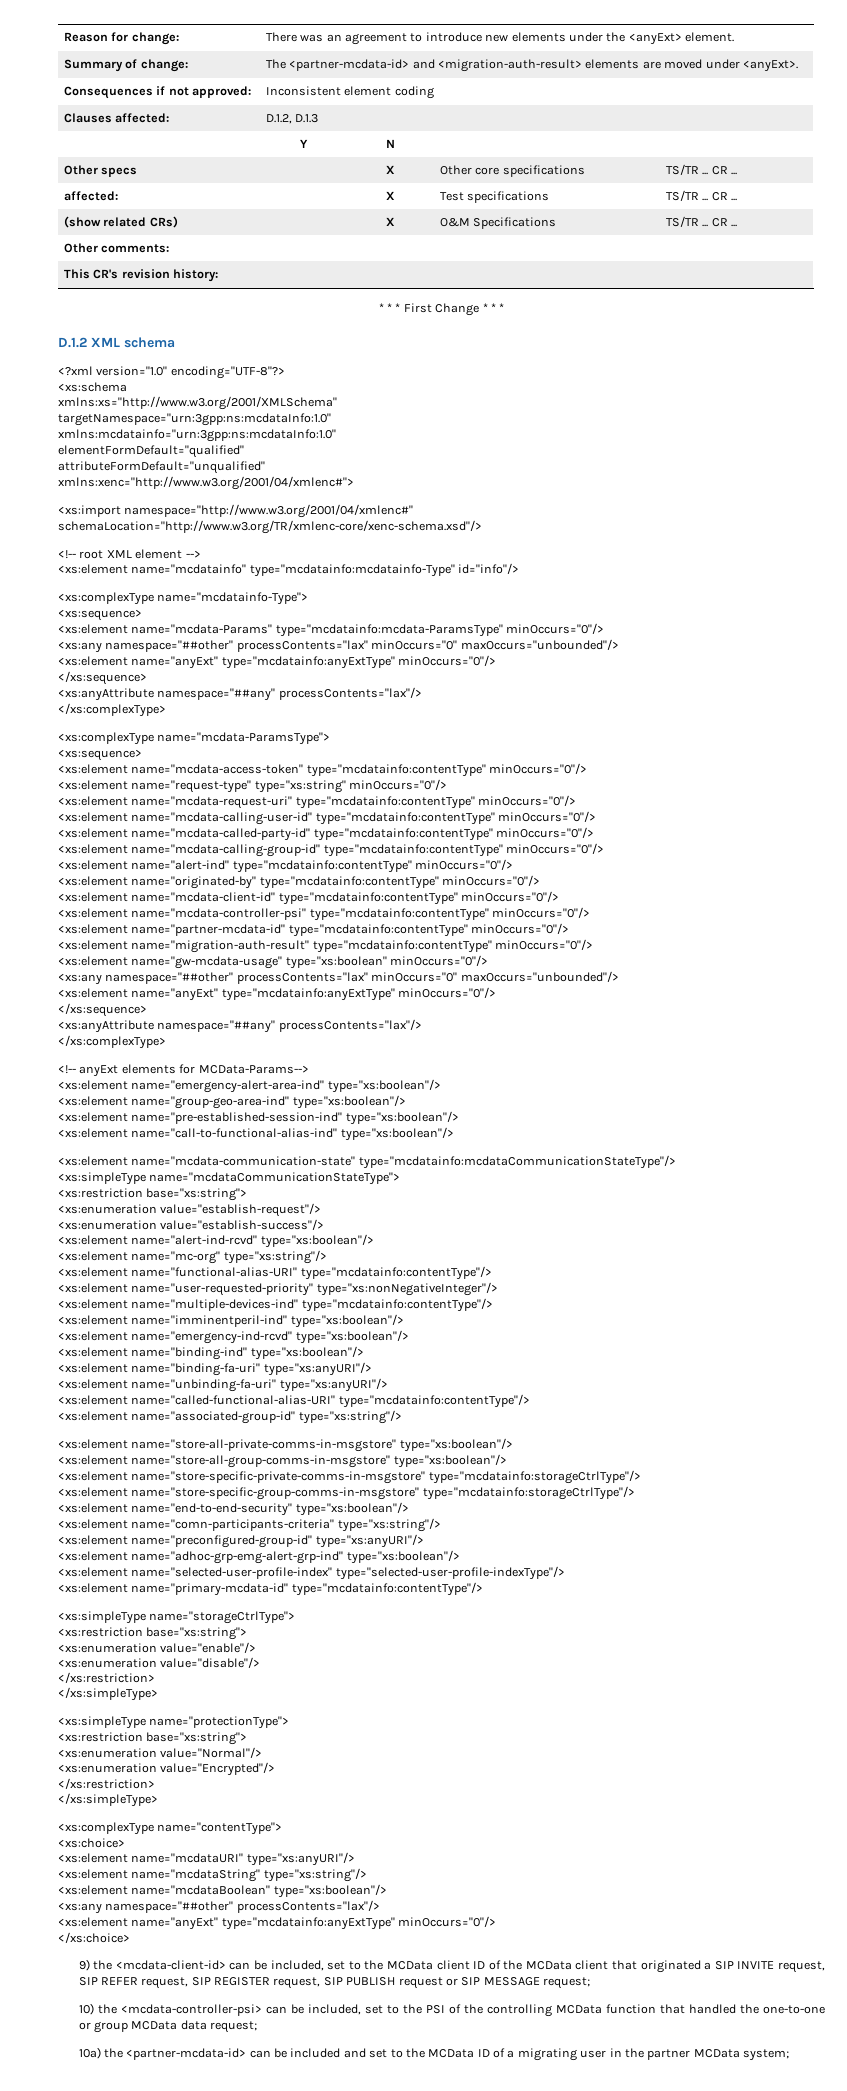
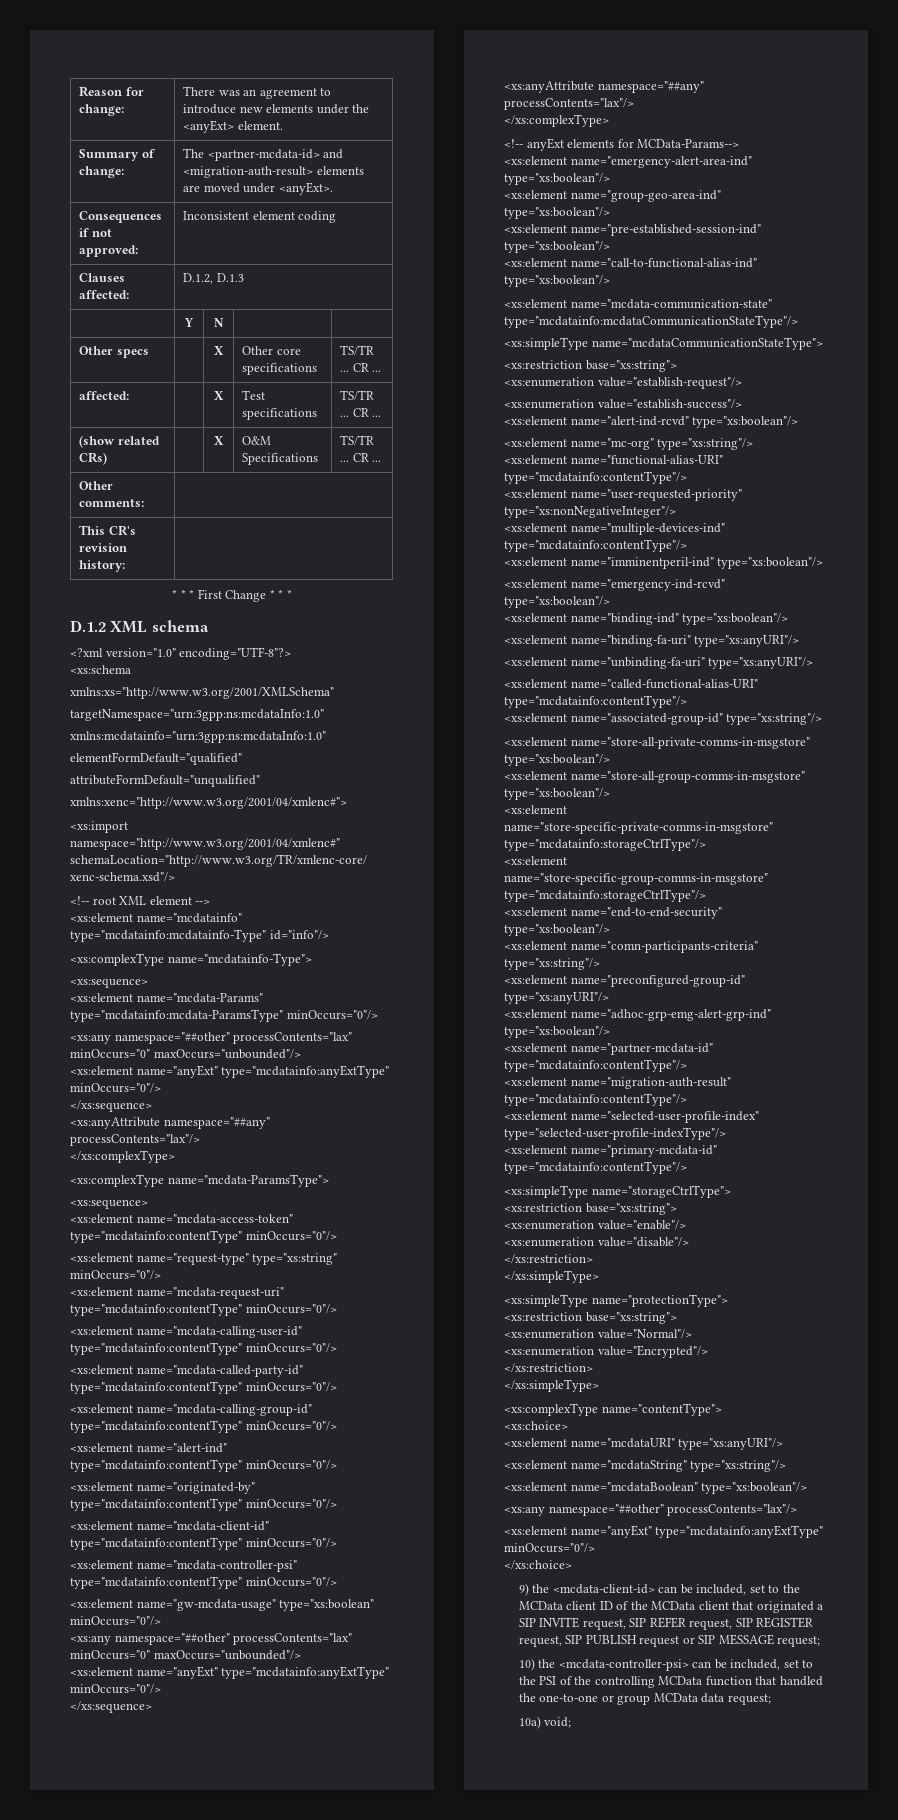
[58,923,570,937] [58,939,594,953] // <xs:element name="partner-mcdata-id" type="mcdatainfo:contentType" minOccurs="0"/> // <xs:element name="migration-auth-result" type="mcdatainfo:contentType" minOccurs="0"/> -> (337, 1582) none
(460, 1557) none -> [504,1043,713,1055] [504,1059,687,1072] [504,1077,731,1089] [504,1093,687,1106] // <xs:element name="partner-mcdata-id" type="mcdatainfo:contentType"/> // <xs:element name="migration-auth-result" type="mcdatainfo:contentType"/>
[103,2048,790,2061] the <partner-mcdata-id> can be included and set to the MCData ID of a migrating user in the partner MCData system; -> [544,1717,572,1728] void;

